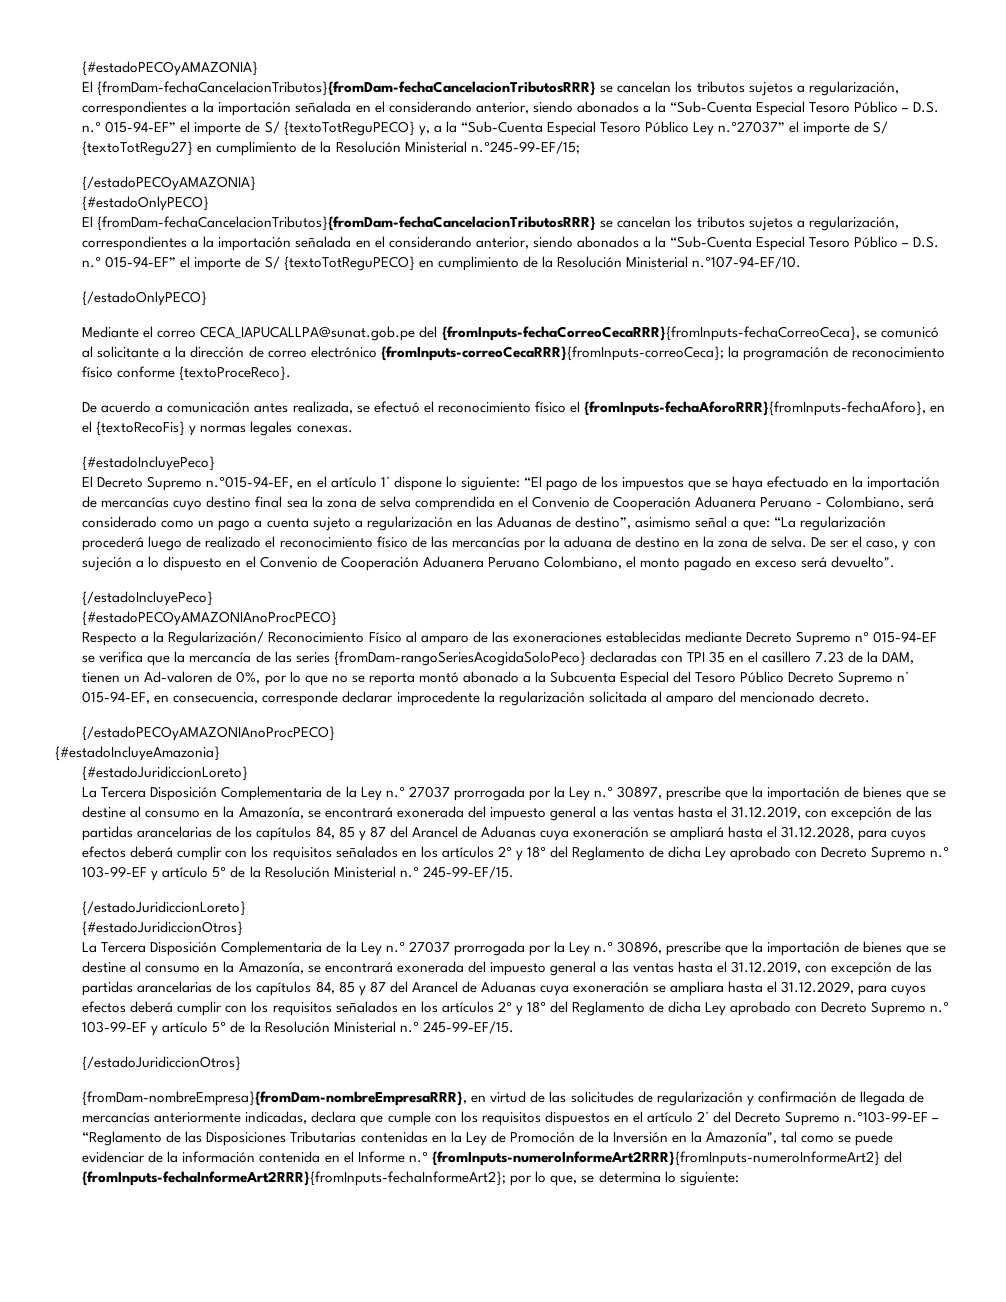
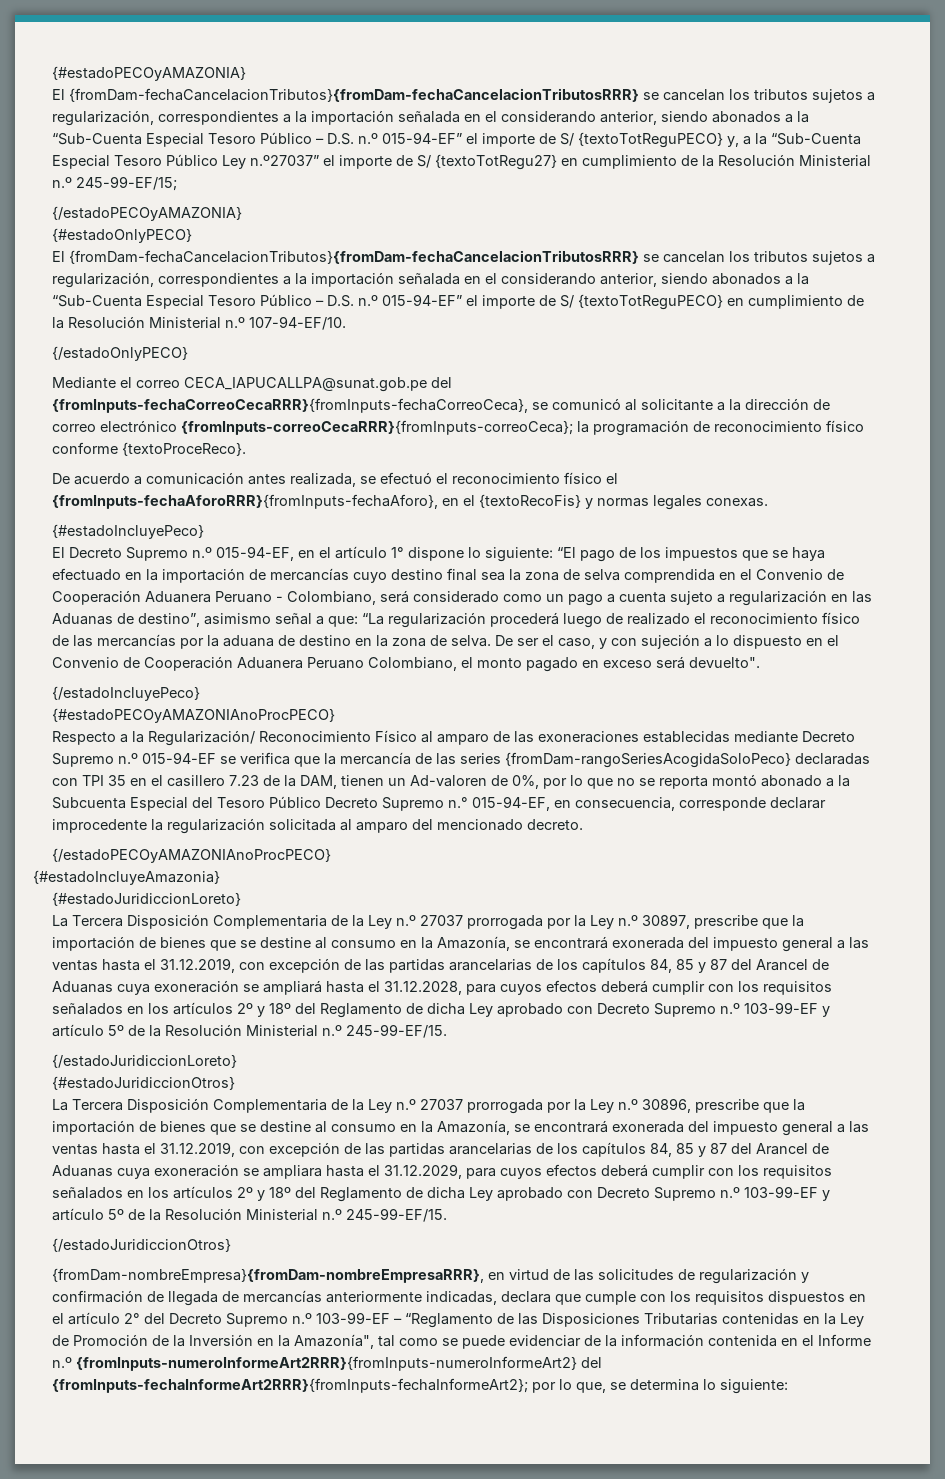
[470,141,580,154] n.º245-99-EF/15; -> [51,176,177,191] n.º 245-99-EF/15;
[691,256,801,269] n.º107-94-EF/10. -> [224,316,346,330] n.º 107-94-EF/10.
[206,476,294,489] n.º015-94-EF, -> [191,546,294,561] n.º 015-94-EF,
[854,631,869,642] nº -> [117,753,138,764] n.º
[897,671,910,682] n° -> [447,797,468,808] n.°
[844,1111,929,1123] n.º103-99-EF -> [291,1312,390,1324] n.º 103-99-EF

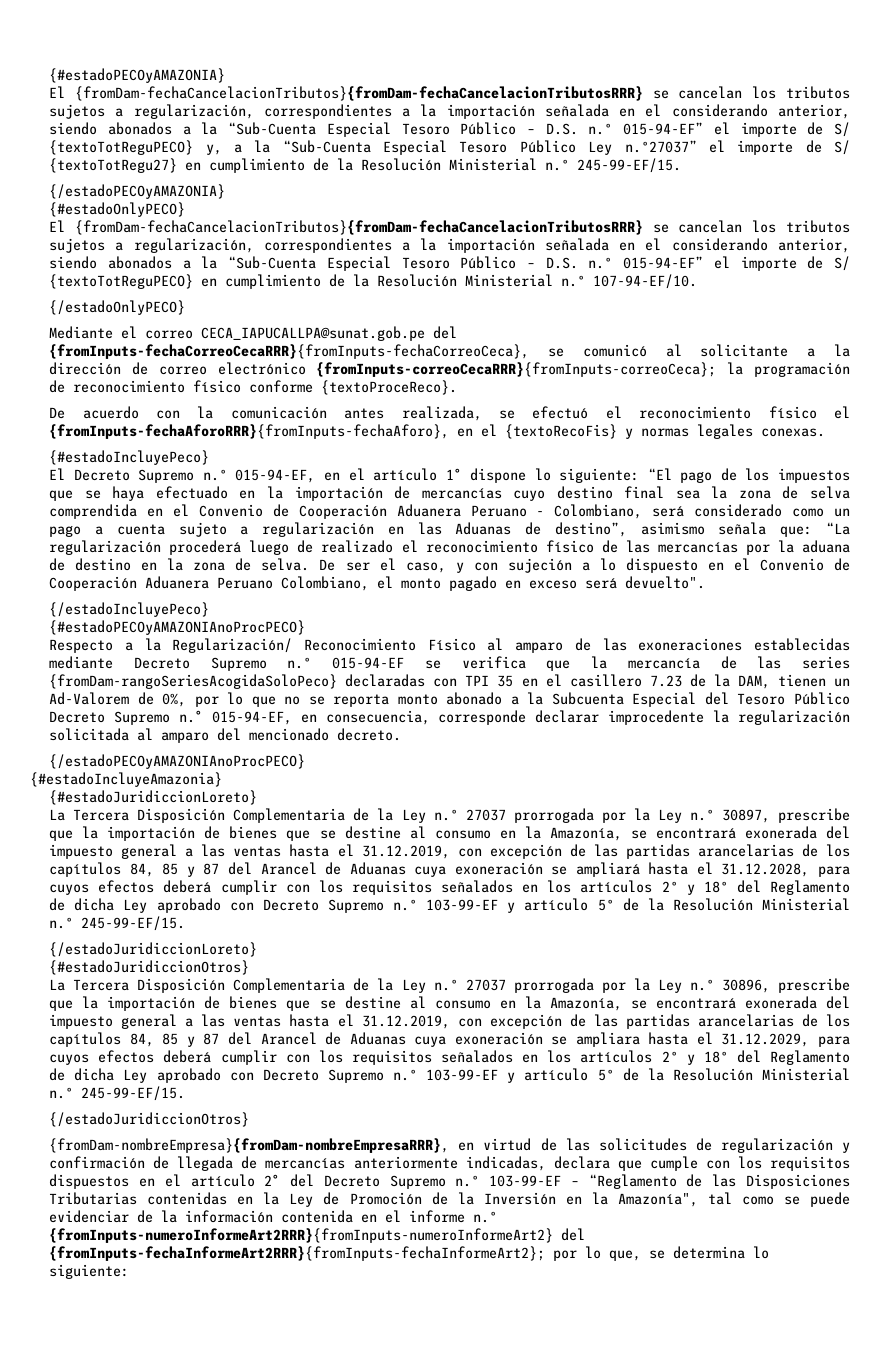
[75,176,177,191] 245-99-EF/15; -> [577,158,682,173] 245-99-EF/15.
[133,476,142,485] a -> [155,406,214,419] con la
[274,613,324,625] señal a -> [718,522,767,535] señala
[409,775,487,787] Ad-valoren -> [49,692,130,705] Ad-Valorem
[711,774,757,786] montó -> [397,694,438,705] monto
[817,1334,871,1346] Informe -> [409,1210,466,1223] informe

